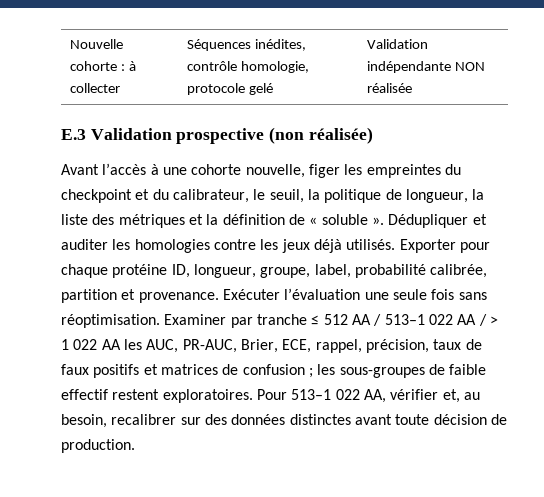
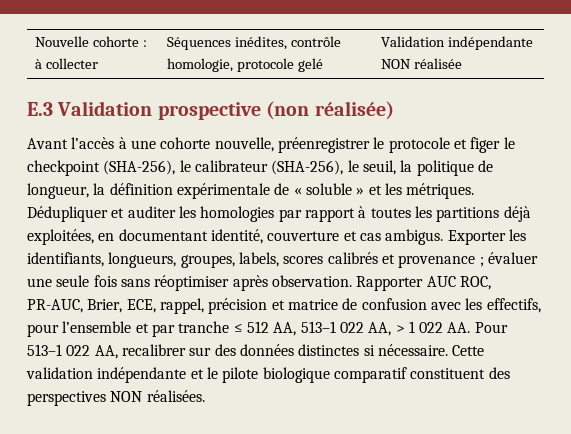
[308,164,461,178] [61,189,249,203] figer les empreintes du checkpoint et du calibrateur, -> [277,137,515,153] [27,160,344,176] préenregistrer le protocole et figer le checkpoint (SHA-256), le calibrateur (SHA-256),
[61,214,384,228] liste des métriques et la définition de « soluble ». -> [109,183,475,199] définition expérimentale de « soluble » et les métriques.
[213,239,490,253] [61,264,488,278] [61,288,487,303] [61,314,498,328] [61,339,482,353] [61,364,487,378] [61,389,480,403] [61,414,107,428] contre les jeux déjà utilisés. Exporter pour chaque protéine ID, longueur, groupe, label, probabilité calibrée, partition et provenance. Exécuter l’évaluation une seule fois sans réoptimisation. Examiner par tranche ≤ 512 AA / 513–1 022 AA / > 1 022 AA les AUC, PR-AUC, Brier, ECE, rappel, précision, taux de faux positifs et matrices de confusion ; les sous-groupes de faible effectif restent exploratoires. Pour 513–1 022 AA, vérifier et, au besoin, -> [278,206,531,222] [27,229,526,245] [27,252,538,268] [27,275,491,291] [27,298,541,314] [27,321,508,337] [27,344,118,359] par rapport à toutes les partitions déjà exploitées, en documentant identité, couverture et cas ambigus. Exporter les identifiants, longueurs, groupes, labels, scores calibrés et provenance ; évaluer une seule fois sans réoptimiser après observation. Rapporter AUC ROC, PR-AUC, Brier, ECE, rappel, précision et matrice de confusion avec les effectifs, pour l’ensemble et par tranche ≤ 512 AA, 513–1 022 AA, > 1 022 AA. Pour 513–1 022 AA,
[354,414,507,425] [61,439,135,453] avant toute décision de production. -> [363,344,485,356] [26,367,510,383] [27,390,205,406] si nécessaire. Cette validation indépendante et le pilote biologique comparatif constituent des perspectives NON réalisées.

